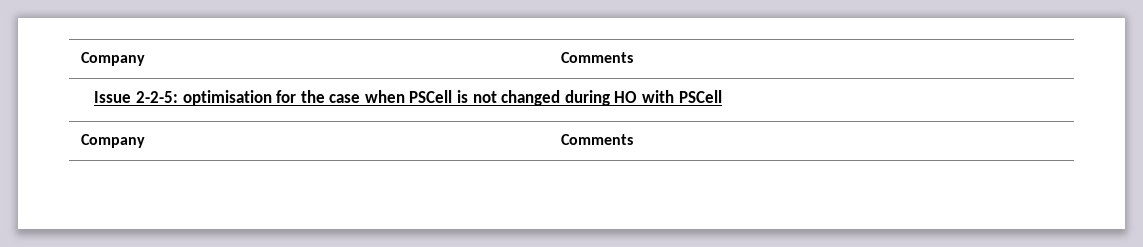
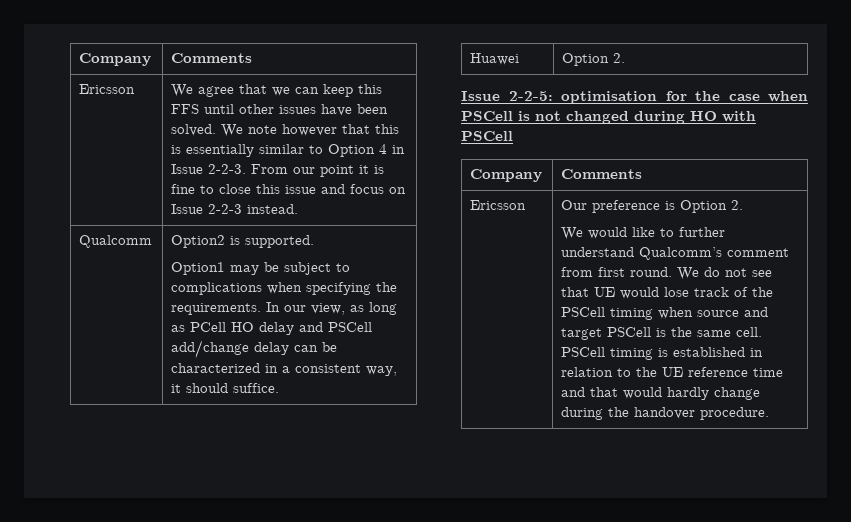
[81,52,146,66] [561,52,634,63] Company | Comments -> [79,53,152,66] [171,53,253,63] [79,84,136,94] [171,84,383,97] [171,104,389,116] [171,124,400,137] [171,144,406,157] [171,164,385,177] [171,184,407,194] [171,204,299,214] [79,235,153,248] [171,235,315,248] [171,262,351,275] [171,282,398,295] [171,302,398,315] [171,322,373,335] [171,340,338,358] [171,363,398,376] [171,383,280,393] [470,53,520,65] [562,53,626,66] Company | Comments // Ericsson | We agree that we can keep this FFS until other issues have been solved. We note however that this is essentially similar to Option 4 in Issue 2-2-3. From our point it is fine to close this issue and focus on Issue 2-2-3 instead. // Qualcomm | Option2 is supported. // Option1 may be subject to complications when specifying the requirements. In our view, as long as PCell HO delay and PSCell add/change delay can be characterized in a consistent way, it should suffice. // Huawei | Option 2.
(634, 139) none -> [470,200,527,210] [561,200,744,213] [561,227,726,240] [561,247,790,260] [561,267,773,280] [561,287,774,299] [561,307,769,320] [561,327,763,340] [561,347,764,360] [561,367,784,377] [561,387,761,400] [561,407,770,420] // Ericsson | Our preference is Option 2. // We would like to further understand Qualcomm’s comment from first round. We do not see that UE would lose track of the PSCell timing when source and target PSCell is the same cell. PSCell timing is established in relation to the UE reference time and that would hardly change during the handover procedure.

